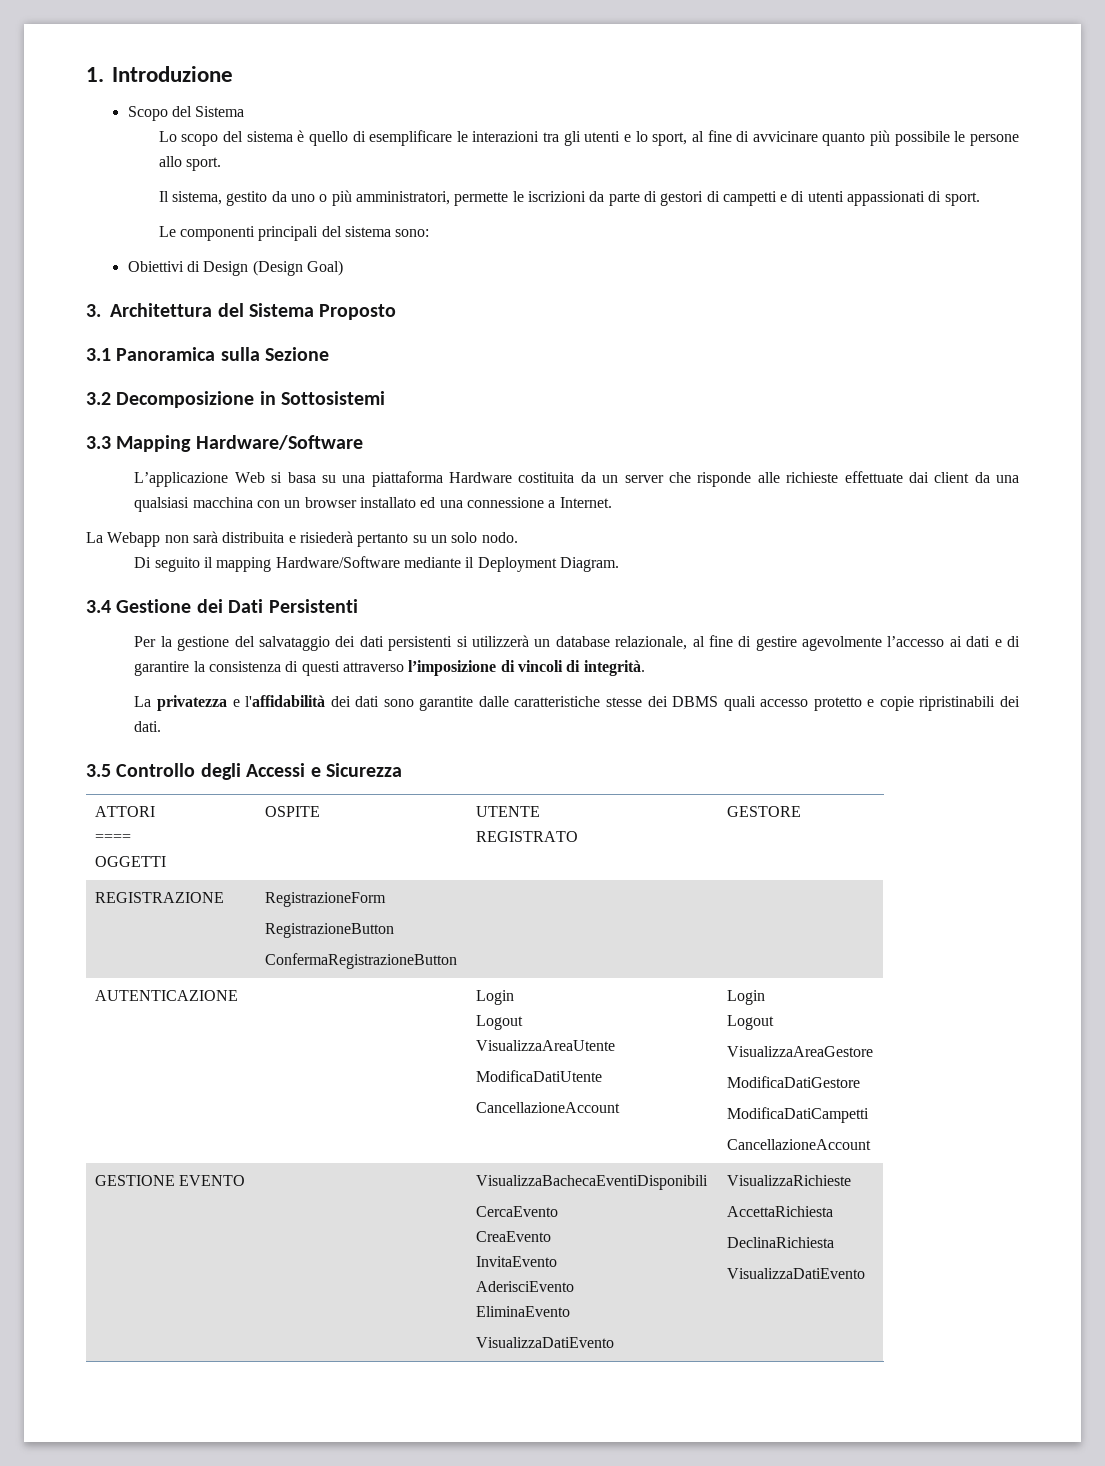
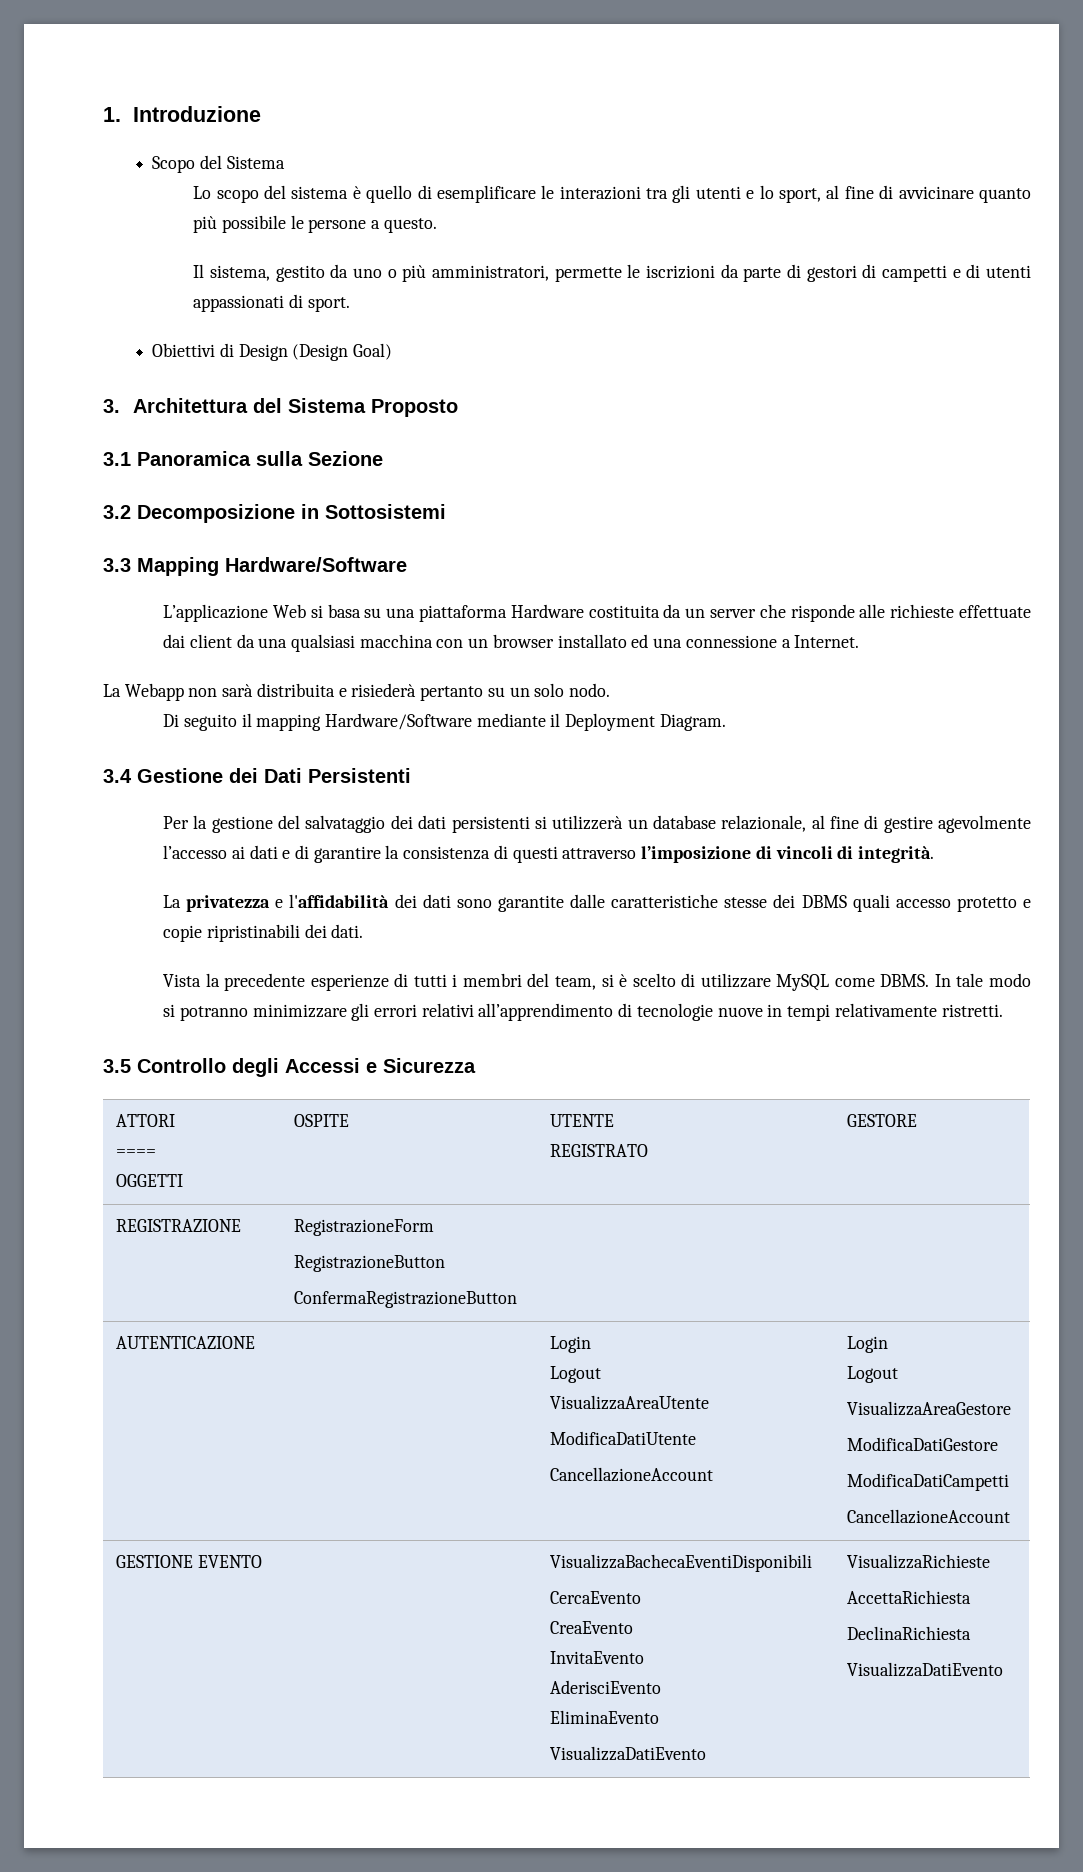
[158,156,222,171] allo sport. -> [371,218,437,233] a questo.
[158,226,430,241] // Le componenti principali del sistema sono: -> (350, 304) none
(162, 726) none -> [163,973,1031,991] [163,1003,1003,1021] // Vista la precedente esperienze di tutti i membri del team, si è scelto di utilizzare MySQL come DBMS. In tale modo si potranno minimizzare gli errori relativi all’apprendimento di tecnologie nuove in tempi relativamente ristretti.

